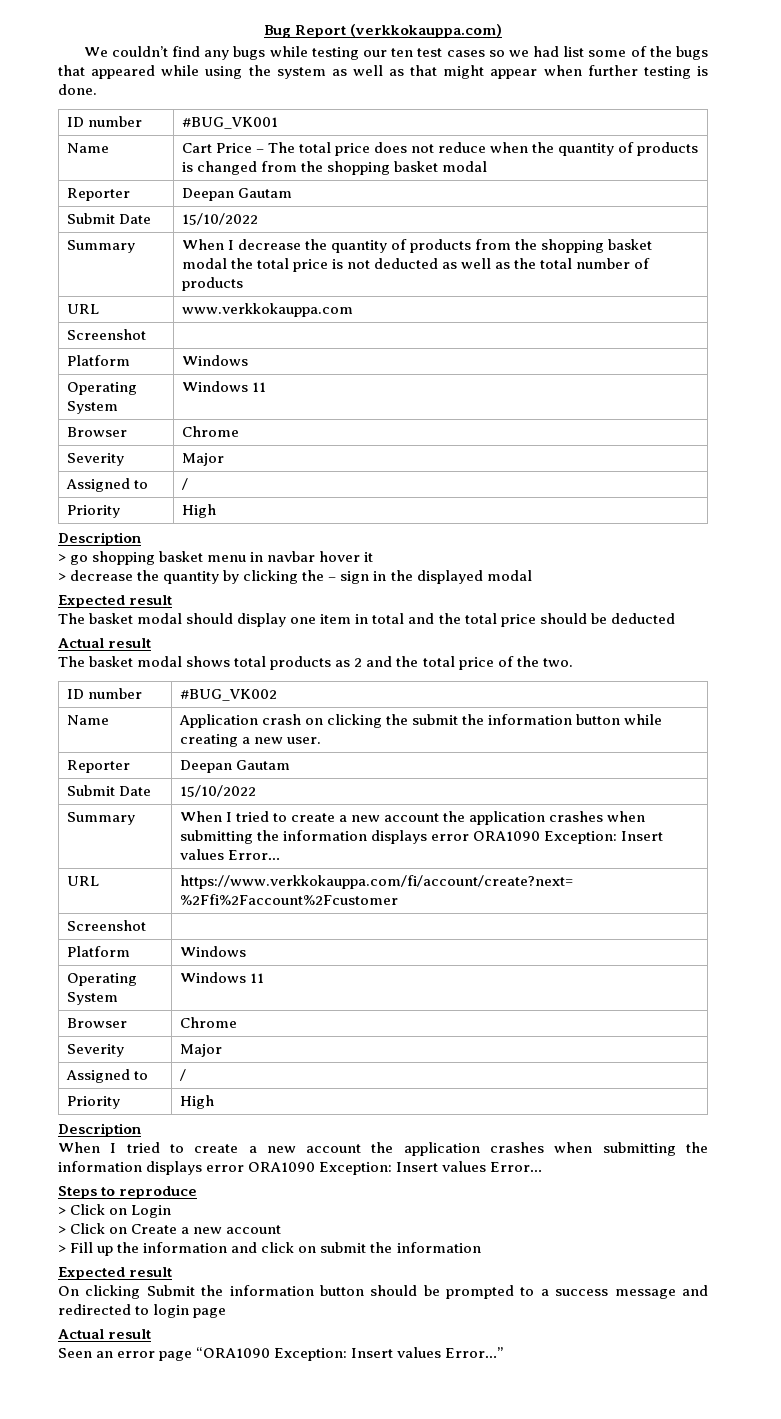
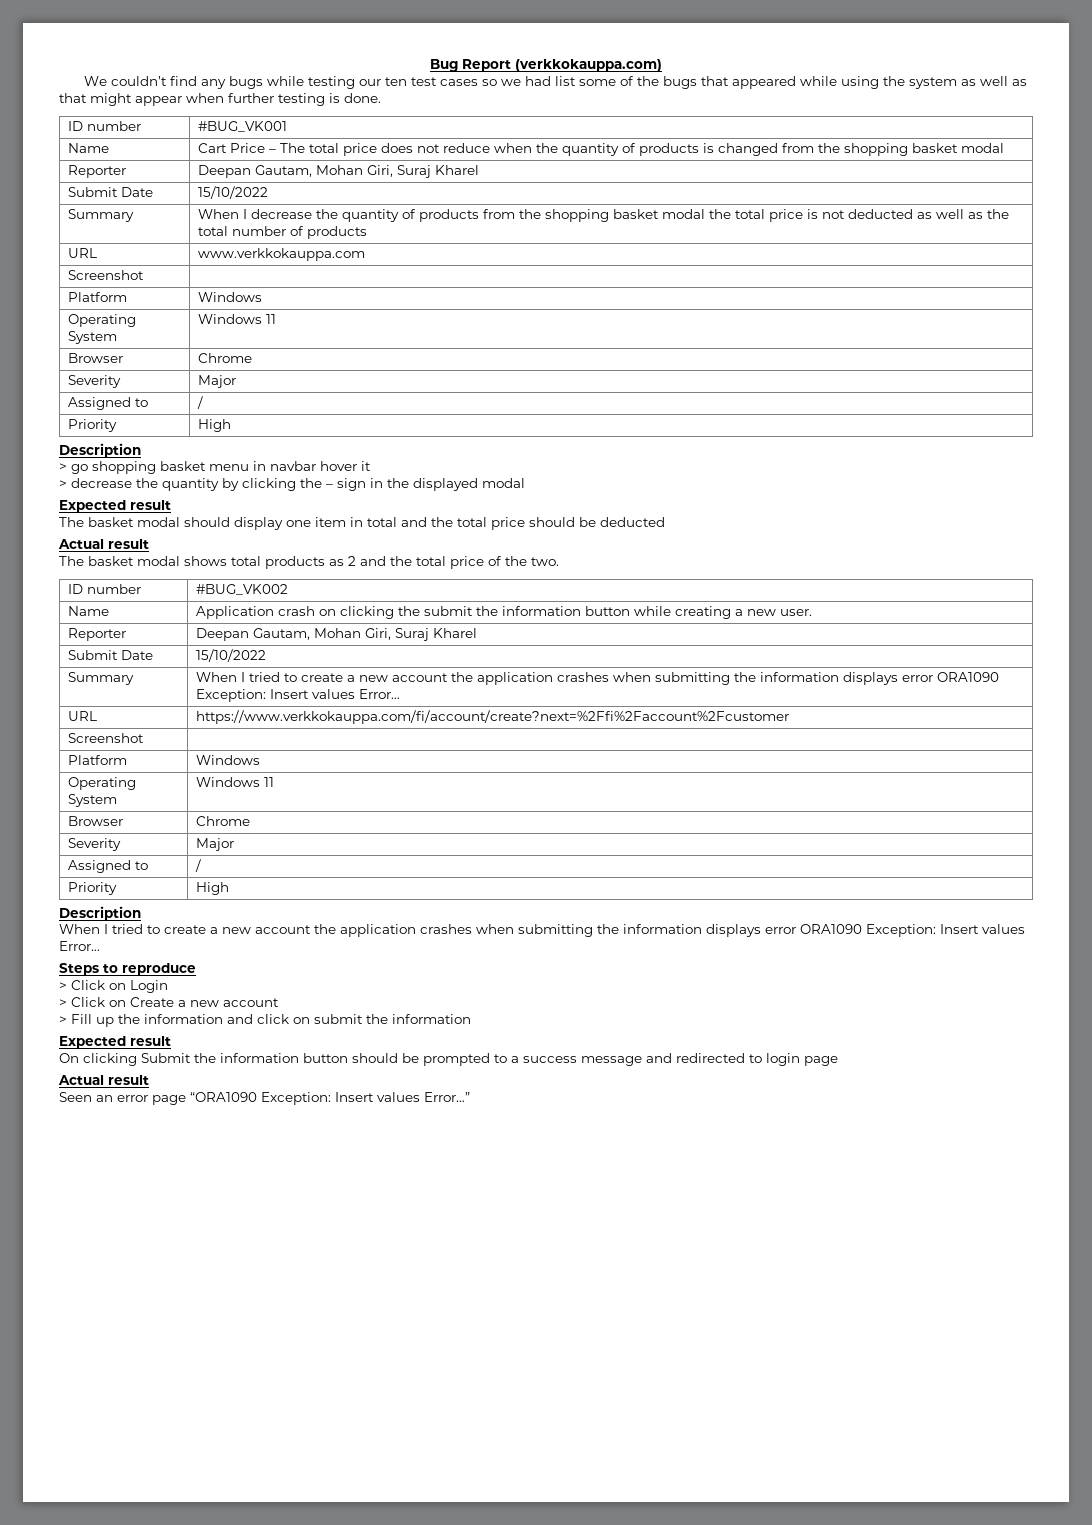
[237,188,292,198] Gautam -> [254,165,479,178] Gautam, Mohan Giri, Suraj Kharel
[235,760,290,770] Gautam -> [252,628,477,641] Gautam, Mohan Giri, Suraj Kharel

